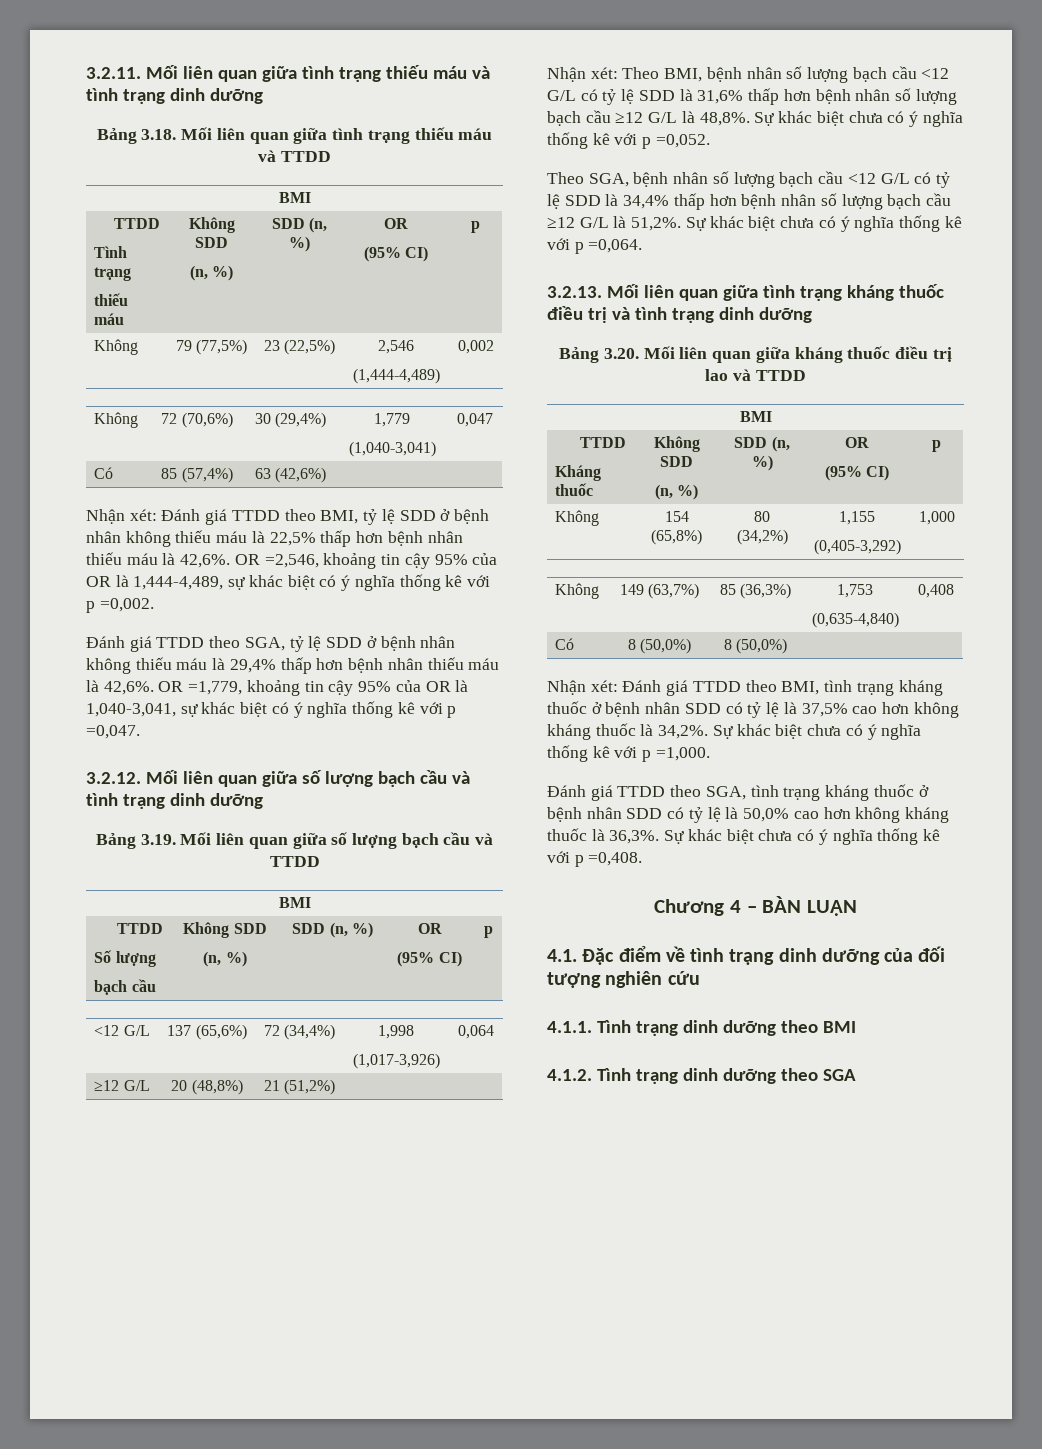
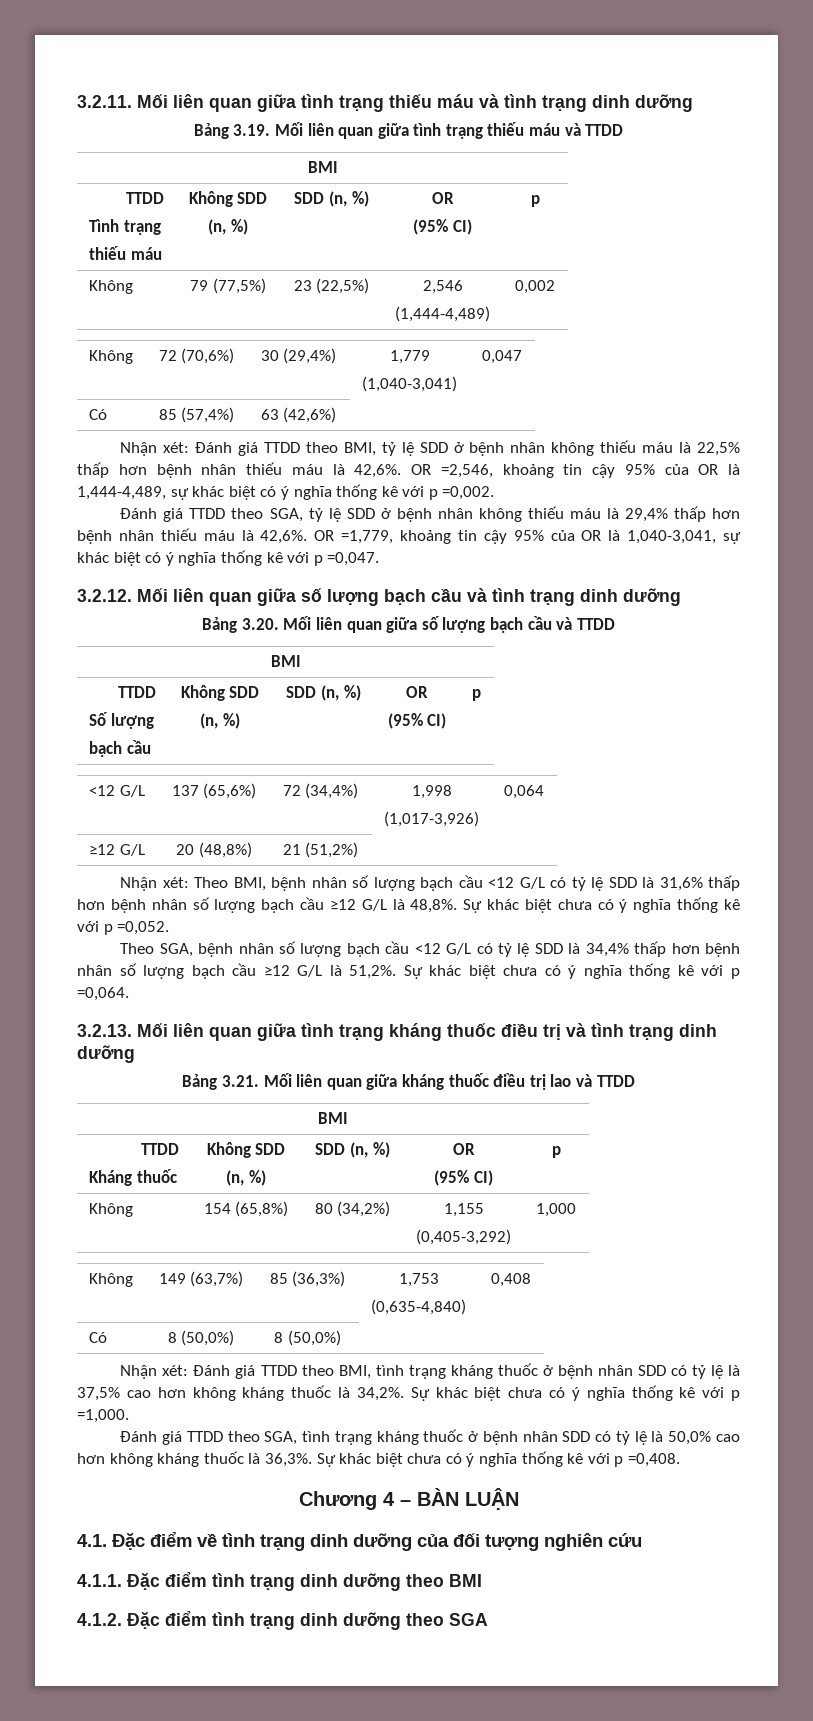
[141,129,177,140] 3.18. -> [233,124,271,136] 3.19.
[140,834,176,845] 3.19. -> [241,618,279,630] 3.20.
[603,348,639,359] 3.20. -> [222,1075,260,1087] 3.21.
[596,1020,631,1033] Tình -> [127,1572,245,1590] Đặc điểm tình
[596,1068,631,1081] Tình -> [127,1611,245,1629] Đặc điểm tình

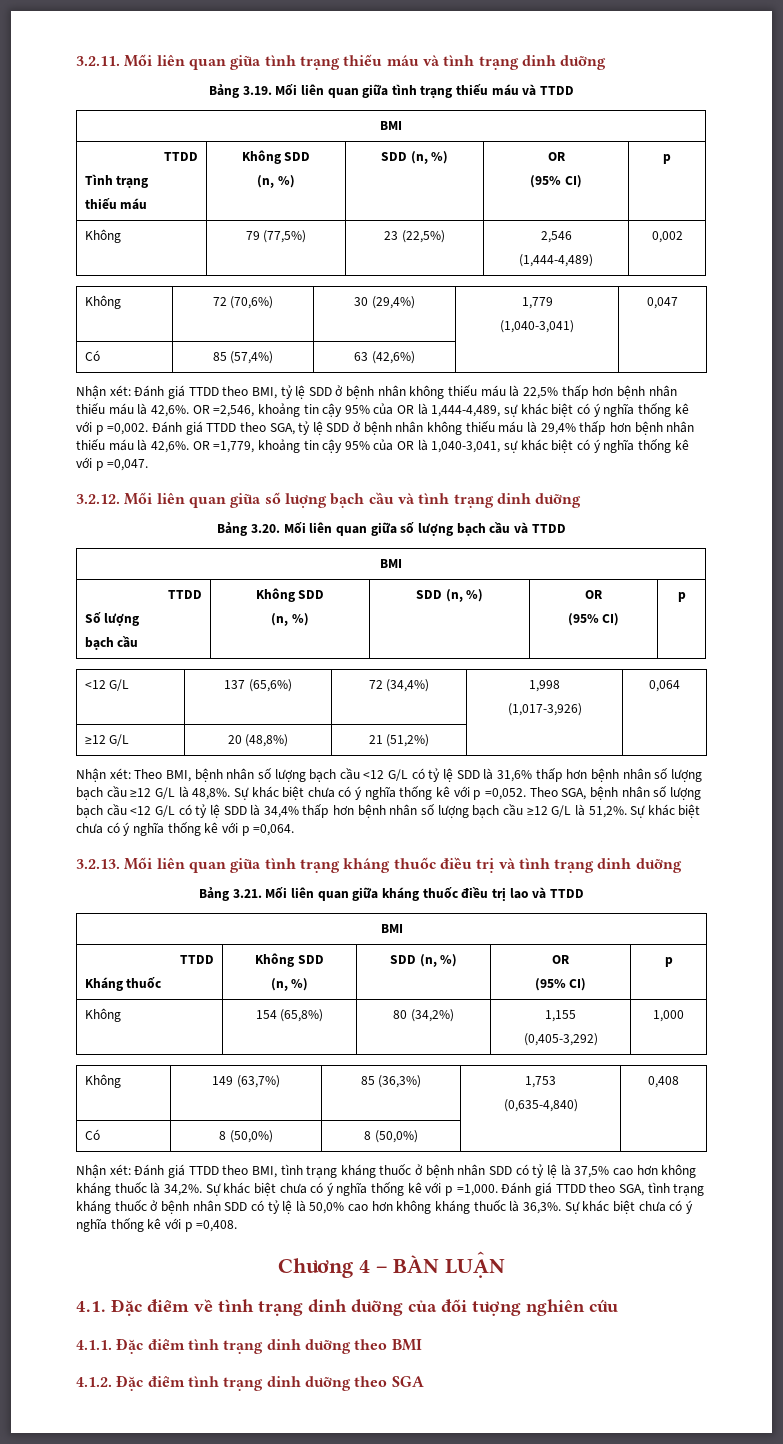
(495, 493) // -> (149, 429) none
(170, 928) // -> (526, 794) none
(129, 1416) // -> (498, 1190) none

